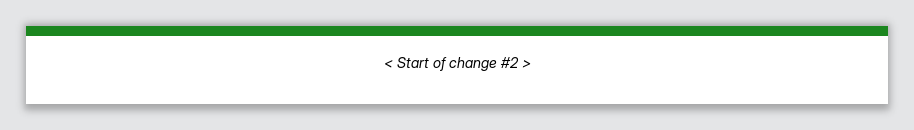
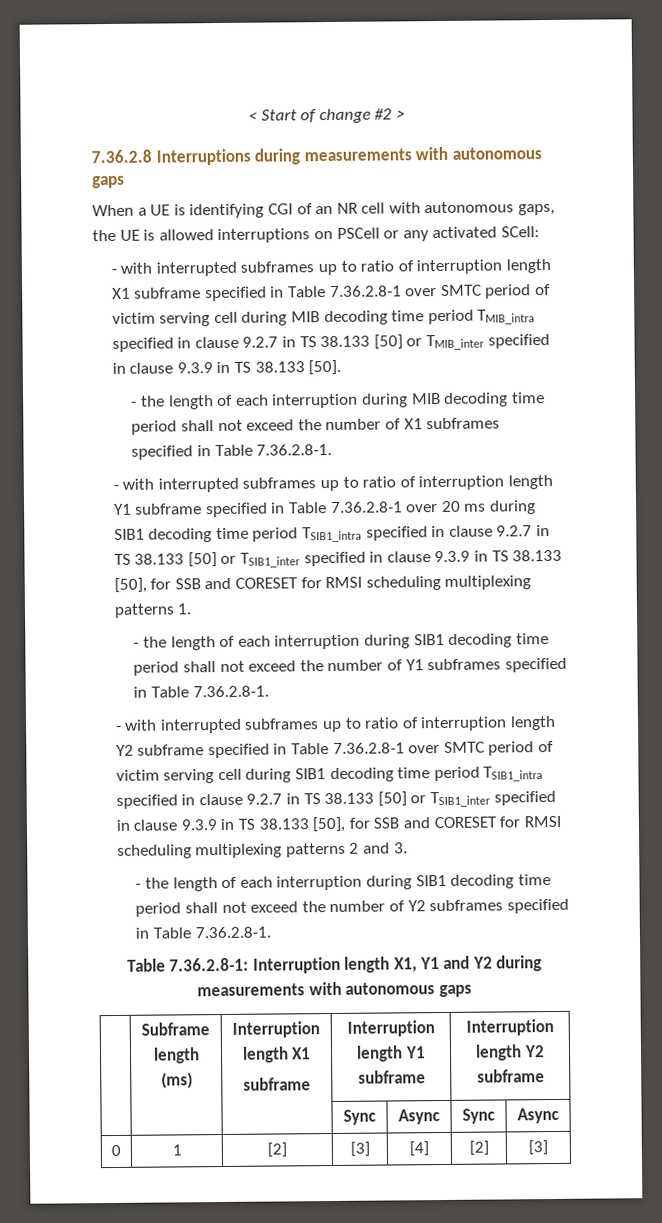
(531, 64) none -> [91,146,542,166] [92,175,125,189] [92,201,556,219] [92,226,540,244] [110,258,552,277] [111,283,552,302] [111,309,536,327] [111,334,550,352] [111,359,342,376] [131,392,545,410] [131,417,501,435] [131,443,333,460] [112,474,554,493] [113,500,537,518] [113,525,551,543] [113,549,563,568] [113,575,532,593] [113,603,193,618] [133,633,549,651] [133,657,567,676] [133,685,269,698] [115,715,557,734] [115,740,555,759] [115,766,544,784] [115,790,556,809] [115,815,561,833] [116,842,408,859] [135,874,551,892] [135,898,569,917] [135,926,271,939] [126,955,543,974] [197,981,472,998] [141,1022,210,1036] [152,1047,200,1064] [160,1072,193,1089] [232,1021,320,1038] [241,1046,312,1063] [243,1077,311,1091] [346,1020,435,1037] [356,1045,426,1062] [357,1070,426,1084] [465,1018,554,1036] [475,1044,545,1061] [476,1069,545,1083] [343,1109,376,1125] [398,1109,440,1125] [462,1108,495,1124] [517,1107,559,1124] [111,1144,121,1157] [171,1144,182,1156] [267,1142,287,1158] [349,1141,370,1157] [409,1141,429,1157] [468,1140,489,1156] [528,1140,548,1156] // 7.36.2.8 Interruptions during measurements with autonomous gaps // When a UE is identifying CGI of an NR cell with autonomous gaps, the UE is allowed interruptions on PSCell or any activated SCell: // - with interrupted subframes up to ratio of interruption length X1 subframe specified in Table 7.36.2.8-1 over SMTC period of victim serving cell during MIB decoding time period TMIB_intra specified in clause 9.2.7 in TS 38.133 [50] or TMIB_inter specified in clause 9.3.9 in TS 38.133 [50]. // - the length of each interruption during MIB decoding time period shall not exceed the number of X1 subframes specified in Table 7.36.2.8-1. // - with interrupted subframes up to ratio of interruption length Y1 subframe specified in Table 7.36.2.8-1 over 20 ms during SIB1 decoding time period TSIB1_intra specified in clause 9.2.7 in TS 38.133 [50] or TSIB1_inter specified in clause 9.3.9 in TS 38.133 [50], for SSB and CORESET for RMSI scheduling multiplexing patterns 1. // - the length of each interruption during SIB1 decoding time period shall not exceed the number of Y1 subframes specified in Table 7.36.2.8-1. // - with interrupted subframes up to ratio of interruption length Y2 subframe specified in Table 7.36.2.8-1 over SMTC period of victim serving cell during SIB1 decoding time period TSIB1_intra specified in clause 9.2.7 in TS 38.133 [50] or TSIB1_inter specified in clause 9.3.9 in TS 38.133 [50], for SSB and CORESET for RMSI scheduling multiplexing patterns 2 and 3. // - the length of each interruption during SIB1 decoding time period shall not exceed the number of Y2 subframes specified in Table 7.36.2.8-1. // Table 7.36.2.8-1: Interruption length X1, Y1 and Y2 during measurements with autonomous gaps // | Subframe length (ms) | Interruption length X1 // subframe | Interruption length Y1 subframe | Interruption length Y2 subframe // | | | Sync | Async | Sync | Async // 0 | 1 | [2] | [3] | [4] | [2] | [3]

